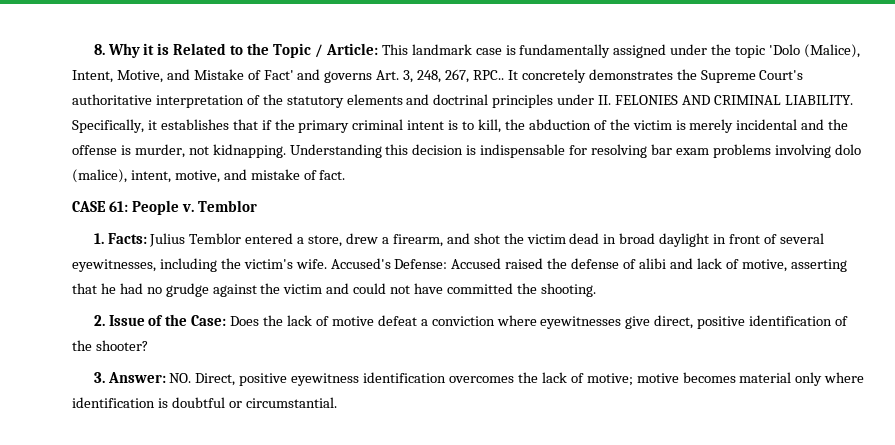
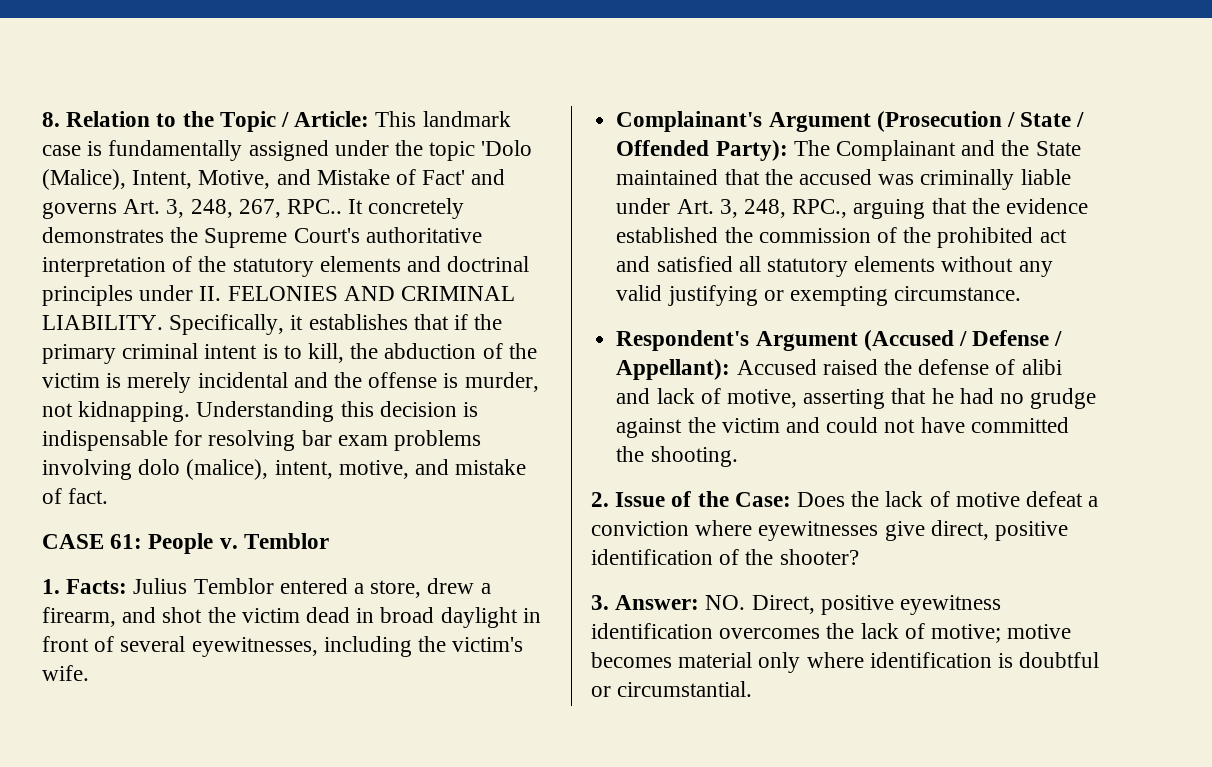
[107,43,227,58] Why it is Related -> [66,111,151,127] Relation
[330,258,448,269] Accused's Defense: -> [616,111,1085,132] [616,140,1081,161] [616,169,1071,190] [616,198,1088,219] [616,227,1067,248] [616,256,1053,277] [616,285,1022,306] [616,330,1063,351] [616,359,731,380] // Complainant's Argument (Prosecution / State / Offended Party): The Complainant and the State maintained that the accused was criminally liable under Art. 3, 248, RPC., arguing that the evidence established the commission of the prohibited act and satisfied all statutory elements without any valid justifying or exempting circumstance. // Respondent's Argument (Accused / Defense / Appellant):

